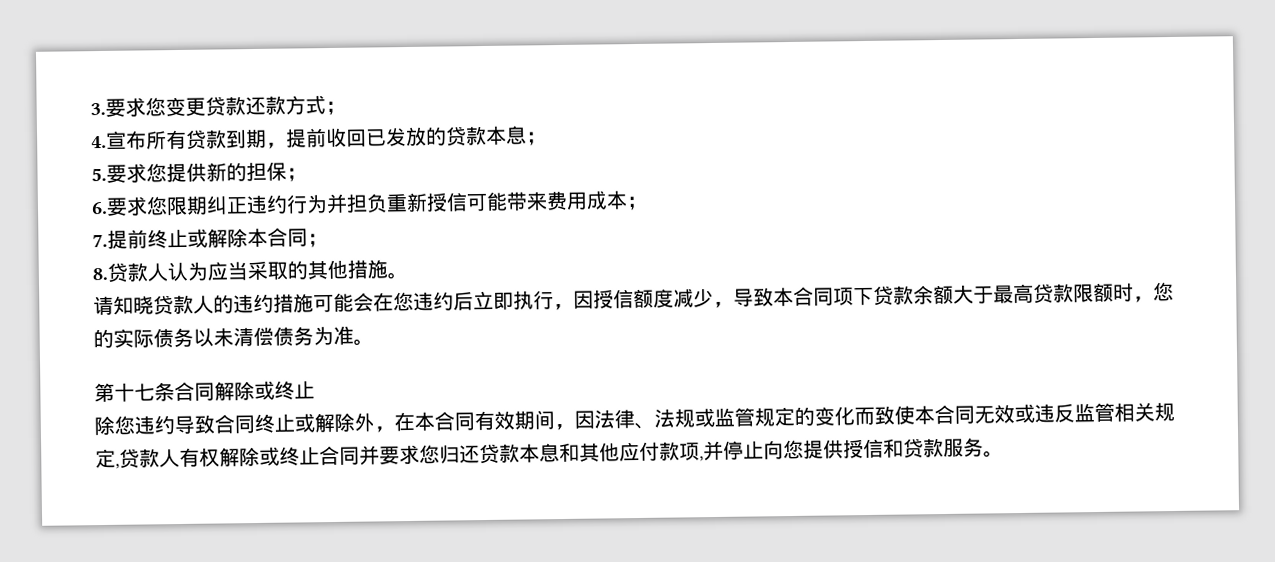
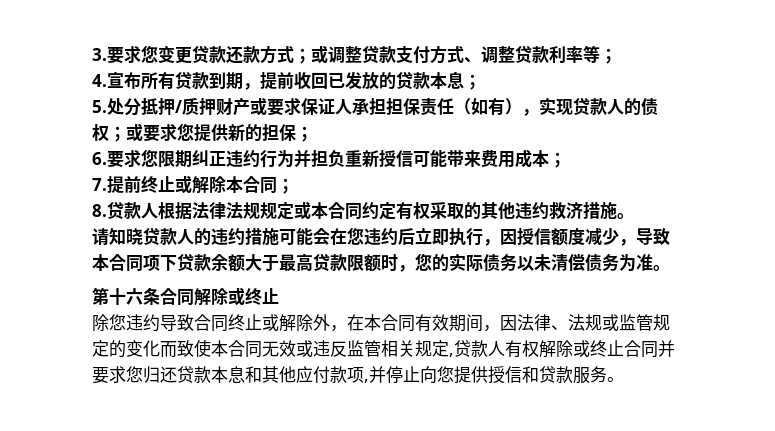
(346, 108) none -> [311,45,617,64] 或调整贷款支付方式、调整贷款利率等；
(107, 174) none -> [107,97,658,116] [92,123,143,142] 处分抵押/质押财产或要求保证人承担担保责任（如有），实现贷款人的债权；或
[167,261,248,282] 认为应当 -> [158,201,430,220] 根据法律法规规定或本合同约定有权
(348, 269) none -> [515,201,583,220] 违约救济
[134,383,155,402] 七 -> [126,288,143,305] 六

